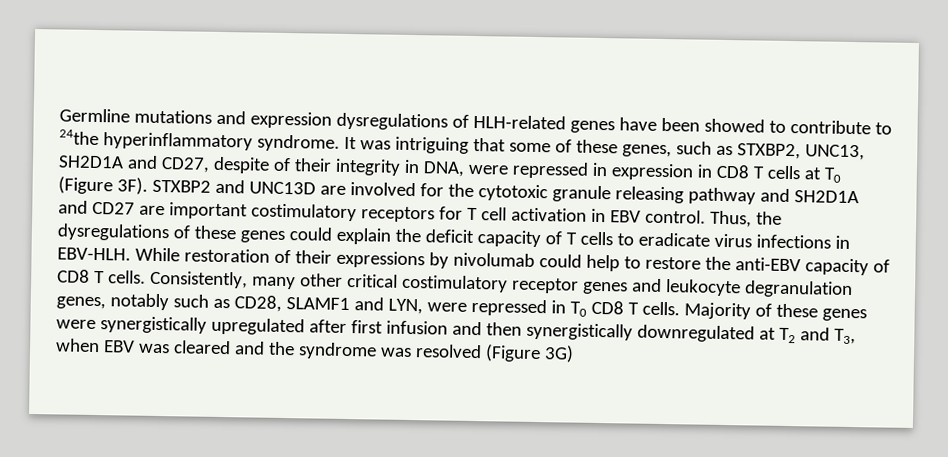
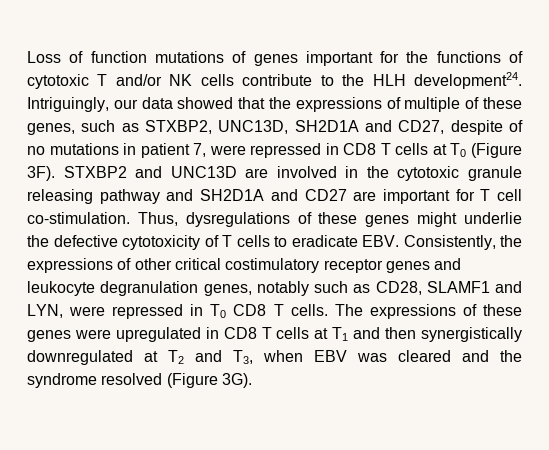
[59,108,892,135] [59,129,551,154] Germline mutations and expression dysregulations of HLH-related genes have been showed to contribute to 24the hyperinflammatory syndrome. It was intriguing that some -> [27,51,523,66] [27,72,523,89] [27,97,461,112] Loss of function mutations of genes important for the functions of cytotoxic T and/or NK cells contribute to the HLH development24. Intriguingly, our data showed that the expressions of multiple
[804,144,865,161] UNC13, -> [218,120,289,134] UNC13D,
[293,158,713,181] their integrity in DNA, were repressed in expression in -> [27,143,339,158] no mutations in patient 7, were repressed in
[419,183,444,197] for -> [345,166,359,178] in
[250,203,435,223] costimulatory receptors -> (450, 196) none
[510,207,782,228] [57,223,541,248] activation in EBV control. Thus, the dysregulations of these genes could explain the deficit capacity -> [27,212,522,227] [27,235,200,250] co-stimulation. Thus, dysregulations of these genes might underlie the defective cytotoxicity
[713,233,850,249] [57,247,890,276] [57,269,296,290] virus infections in EBV-HLH. While restoration of their expressions by nivolumab could help to restore the anti-EBV capacity of CD8 T cells. Consistently, many -> [362,235,522,250] [27,258,132,273] EBV. Consistently, the expressions of
[683,302,751,320] Majority -> [334,304,456,319] The expressions
[99,316,448,336] synergistically upregulated after first infusion -> [115,327,349,342] upregulated in CD8 T cells at T1
[379,347,412,358] was -> (97, 380) none
[543,345,574,363] 3G) -> [221,373,252,388] 3G).

